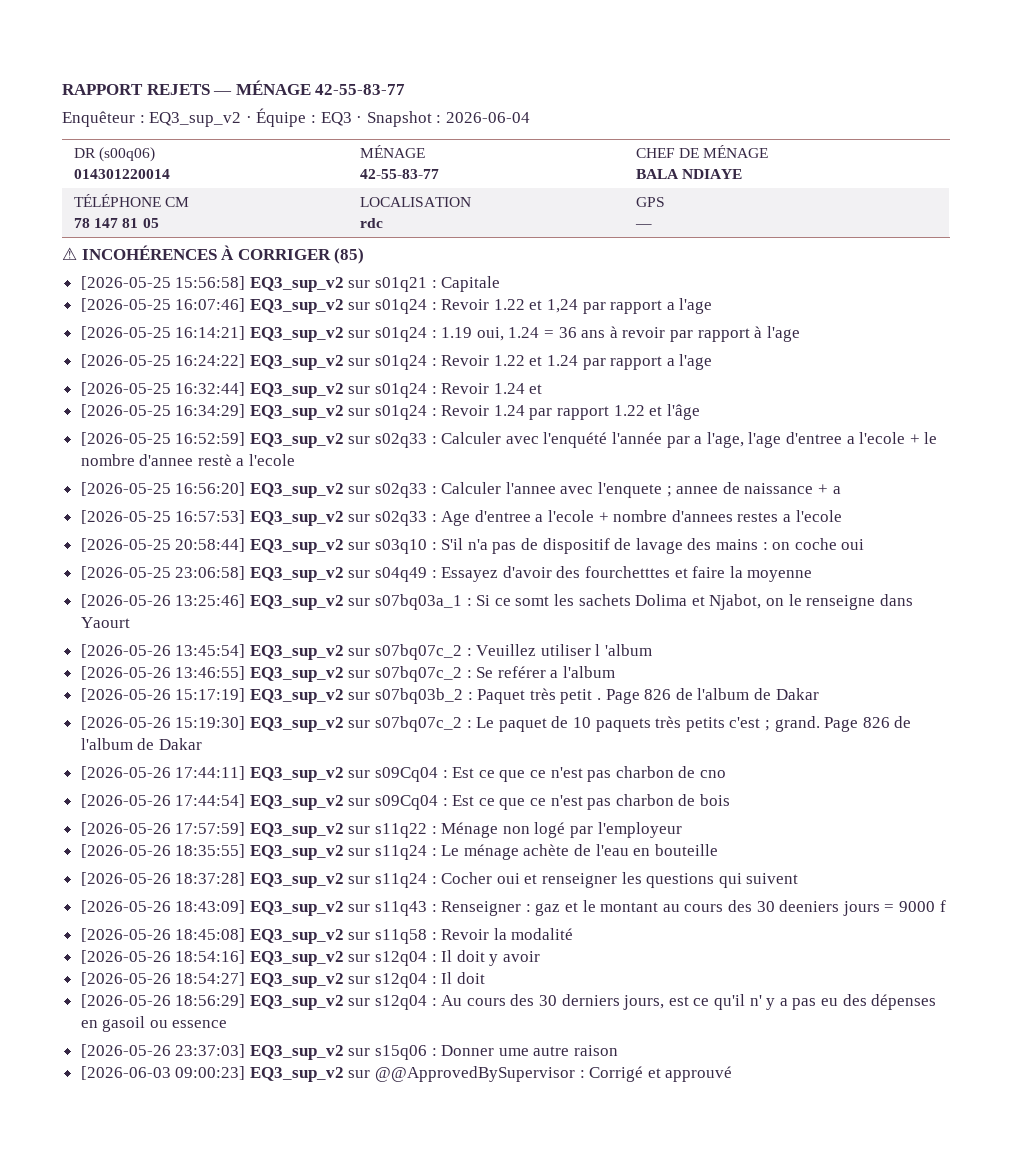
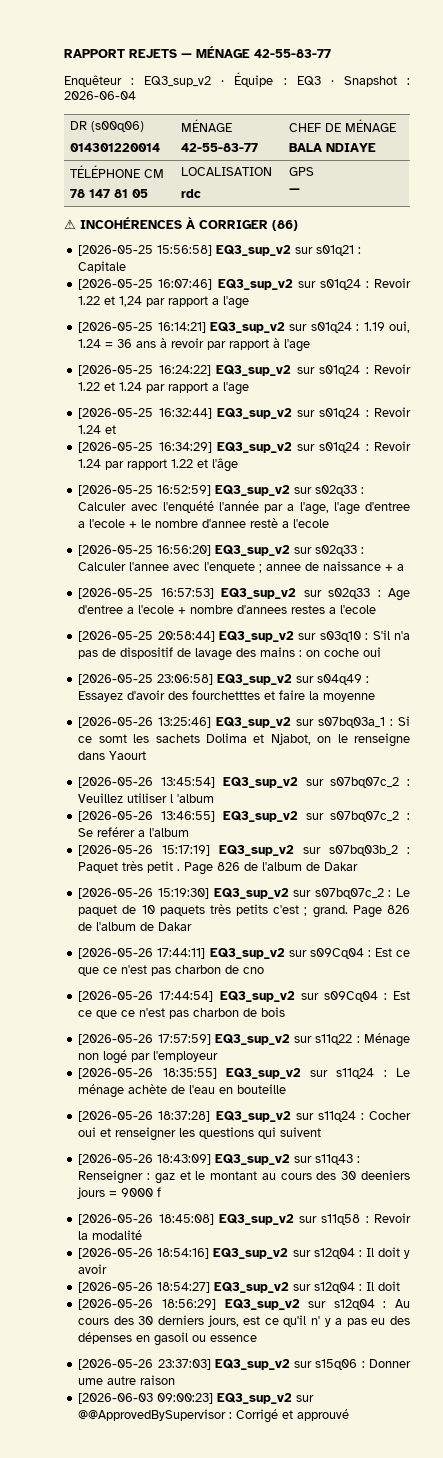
[334,248,365,264] (85) -> [272,220,298,231] (86)

